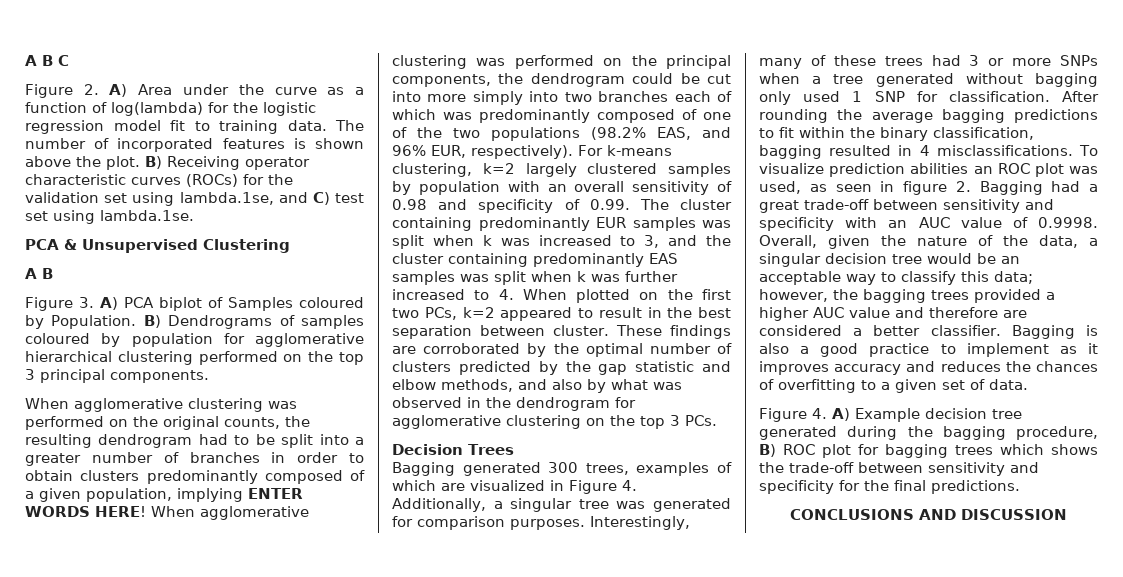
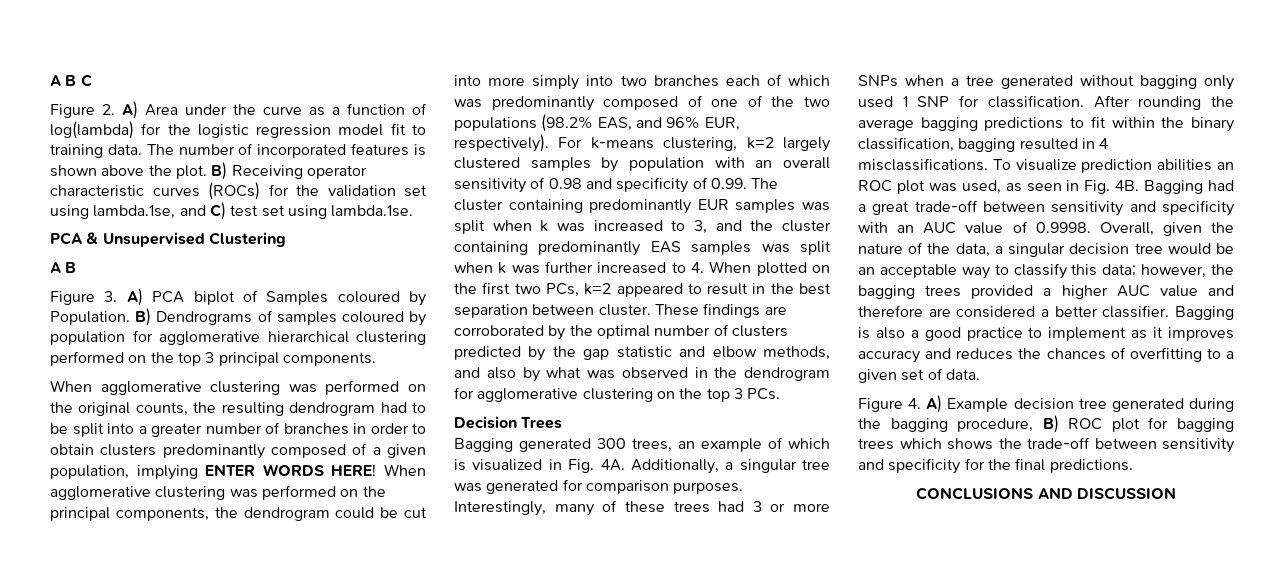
[636,462,732,476] [392,480,465,491] examples of which are -> [678,437,830,452] [454,459,466,471] an example of which is
[569,480,637,494] Figure 4. -> [568,459,625,473] Fig. 4A.
[903,181,971,195] figure 2. -> [1084,180,1140,194] Fig. 4B.

